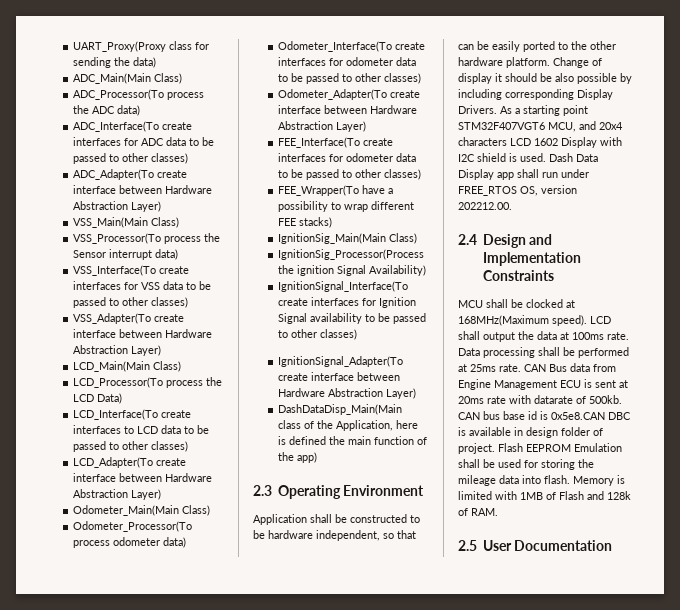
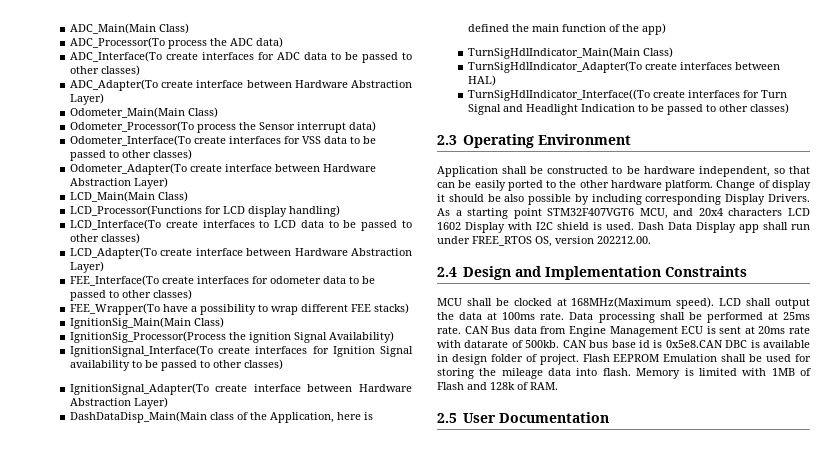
[72,41,209,52] [72,57,156,68] UART_Proxy(Proxy class for sending the data) // -> (69, 28) none
[72,217,179,228] [72,233,161,244] VSS_Main(Main Class) // VSS_Processor(To -> [69,107,218,118] [69,121,194,132] Odometer_Main(Main Class) // Odometer_Processor(To
[72,265,156,276] VSS_Interface(To -> [69,135,191,146] Odometer_Interface(To
[72,313,151,324] VSS_Adapter(To -> [69,163,187,175] Odometer_Adapter(To
[72,377,222,388] [72,393,122,404] LCD_Processor(To process the LCD Data) -> [69,205,340,217] LCD_Processor(Functions for LCD display handling)
[72,505,210,516] [72,521,192,532] [72,537,186,548] [277,41,425,52] [277,57,416,66] [277,73,421,84] [277,89,420,100] [277,105,417,114] [277,121,366,132] // Odometer_Main(Main Class) // Odometer_Processor(To process odometer data) // Odometer_Interface(To create interfaces for odometer data to be passed to other classes) // Odometer_Adapter(To create interface between Hardware Abstraction Layer) -> (104, 267) none
(317, 457) none -> [467,47,673,59] [467,61,780,73] [467,75,496,86] [467,89,787,101] [467,103,789,115] // TurnSigHdlIndicator_Main(Main Class) // TurnSigHdlIndicator_Adapter(To create interfaces between HAL) // TurnSigHdlIndicator_Interface((To create interfaces for Turn Signal and Headlight Indication to be passed to other classes)

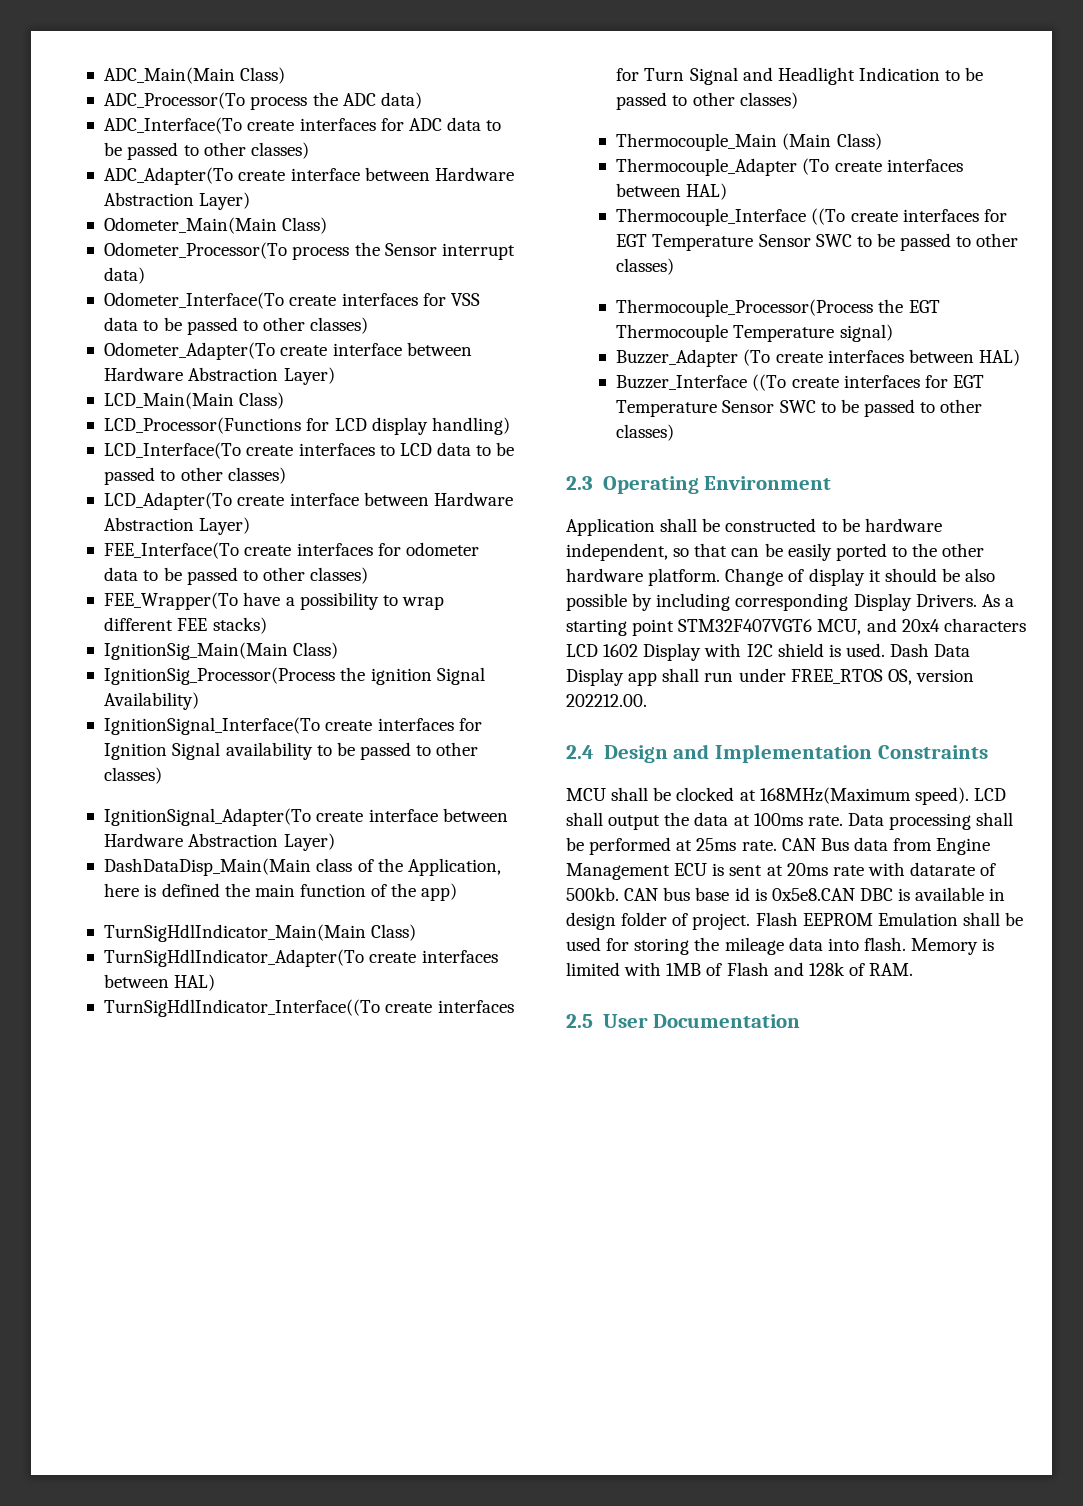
(789, 108) none -> [616,133,882,151] [616,158,963,176] [616,183,728,200] [616,208,1007,226] [616,233,1019,251] [616,258,675,275] [616,299,940,317] [616,324,893,342] [616,349,1020,367] [616,374,984,391] [616,399,983,417] [616,424,675,441] // Thermocouple_Main (Main Class) // Thermocouple_Adapter (To create interfaces between HAL) // Thermocouple_Interface ((To create interfaces for EGT Temperature Sensor SWC to be passed to other classes) // Thermocouple_Processor(Process the EGT Thermocouple Temperature signal) // Buzzer_Adapter (To create interfaces between HAL) // Buzzer_Interface ((To create interfaces for EGT Temperature Sensor SWC to be passed to other classes)

